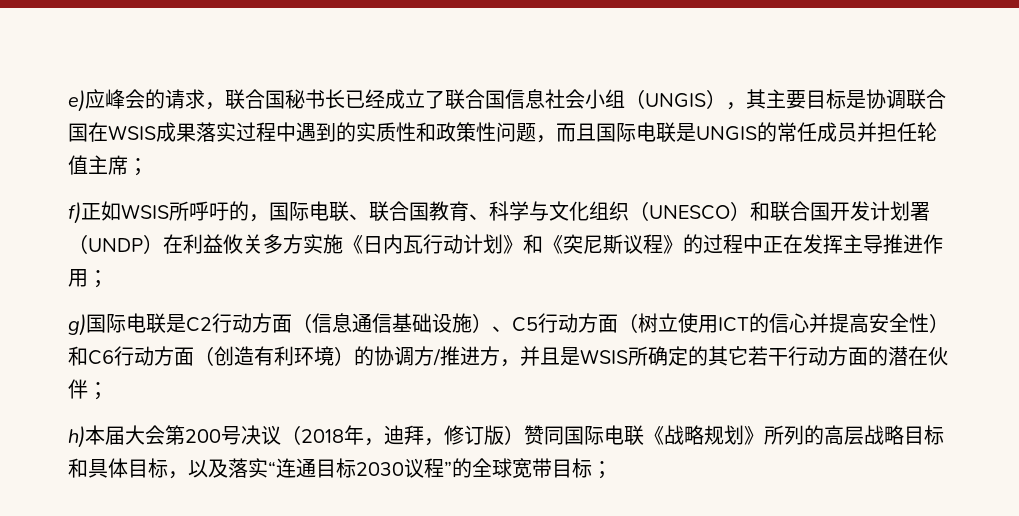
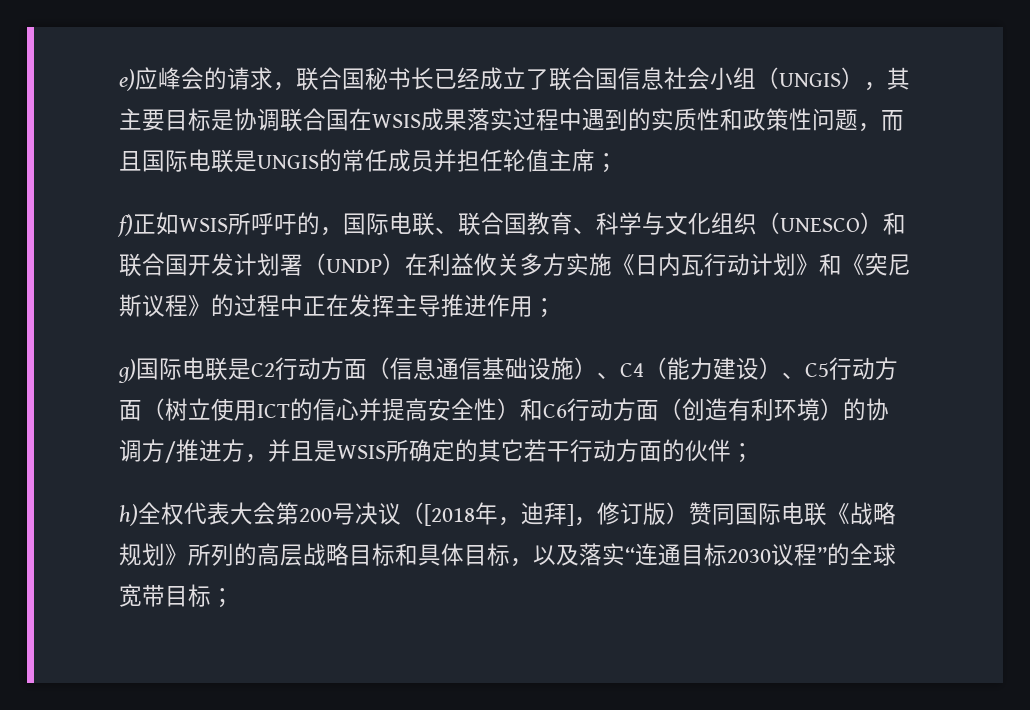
(512, 329) none -> [620,357,805,380] C4（能力建设）、
[888,346,928,366] 潜在 -> (685, 450) none
[85,425,125,445] 本届 -> [138,502,230,525] 全权代表
[301,429,344,443] 2018 -> [424,504,475,526] [2018
(424, 435) none -> [567,504,574,526] ]

